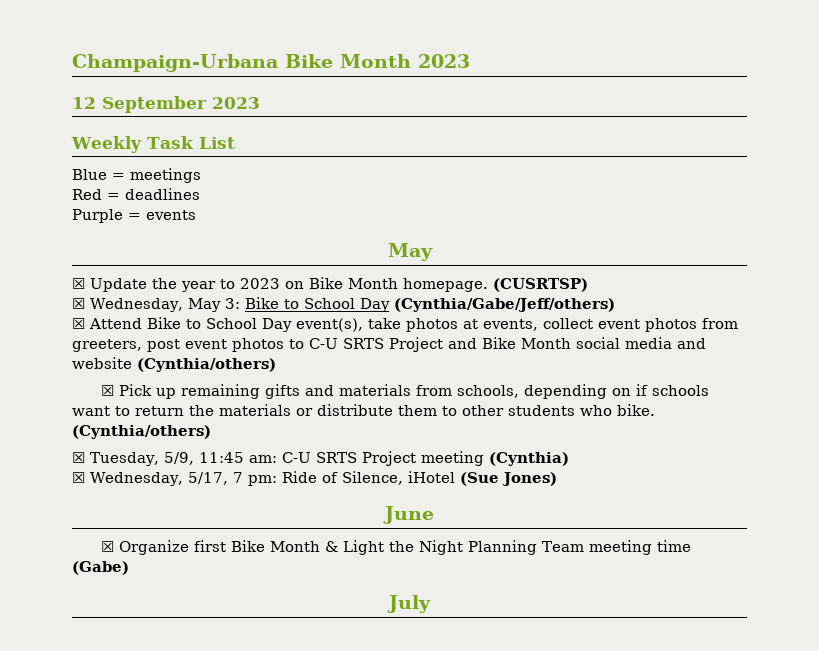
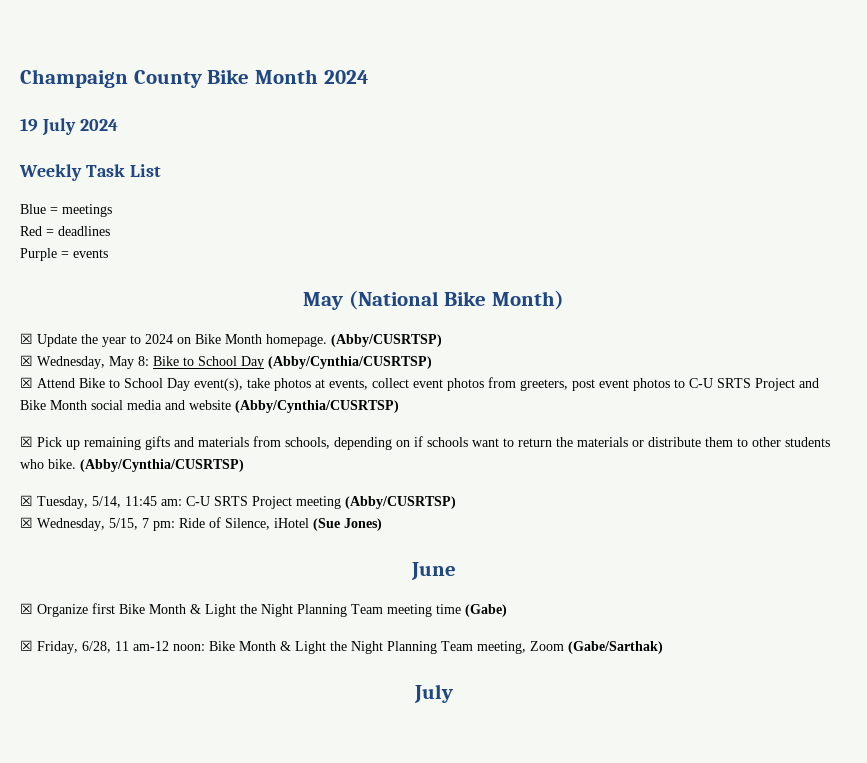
[72,54,470,72] [72,96,260,113] Champaign-Urbana Bike Month 2023 // 12 September 2023 -> [20,69,369,88] [20,118,118,136] Champaign County Bike Month 2024 // 19 July 2024
(433, 252) none -> [348,290,565,310] (National Bike Month)
[240,278,280,289] 2023 -> [145,334,173,344] 2024
[493,278,588,292] (CUSRTSP) -> [331,334,442,347] (Abby/CUSRTSP)
[224,297,615,312] 3: Bike to School Day (Cynthia/Gabe/Jeff/others) -> [138,356,432,369] 8: Bike to School Day (Abby/Cynthia/CUSRTSP)
[137,358,276,372] (Cynthia/others) -> [235,400,399,413] (Abby/Cynthia/CUSRTSP)
[72,425,211,439] (Cynthia/others) -> [80,459,244,472] (Abby/Cynthia/CUSRTSP)
[163,452,194,465] 5/9, -> [92,496,121,508] 5/14,
[488,452,569,466] [72,472,228,486] (Cynthia) // ☒ Wednesday, 5/17, -> [345,496,456,509] [20,517,138,531] (Abby/CUSRTSP) // ☒ Wednesday, 5/15,
(129, 568) none -> [20,640,663,654] // ☒ Friday, 6/28, 11 am-12 noon: Bike Month & Light the Night Planning Team meeting, Zoom (Gabe/Sarthak)

